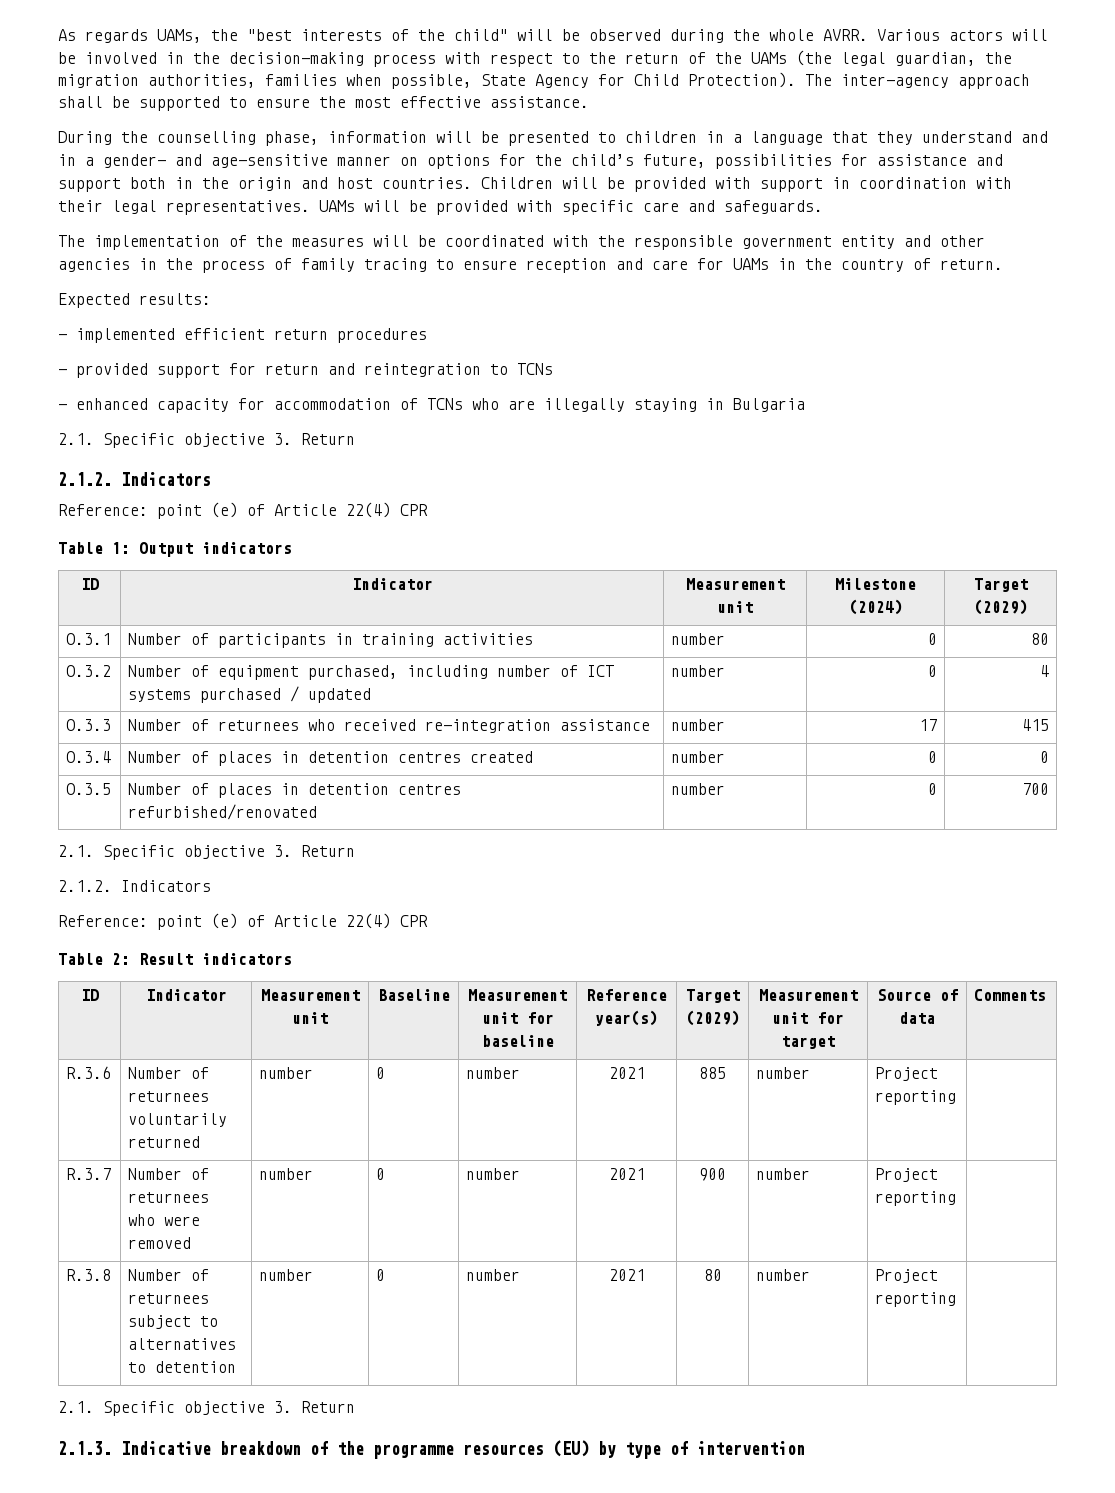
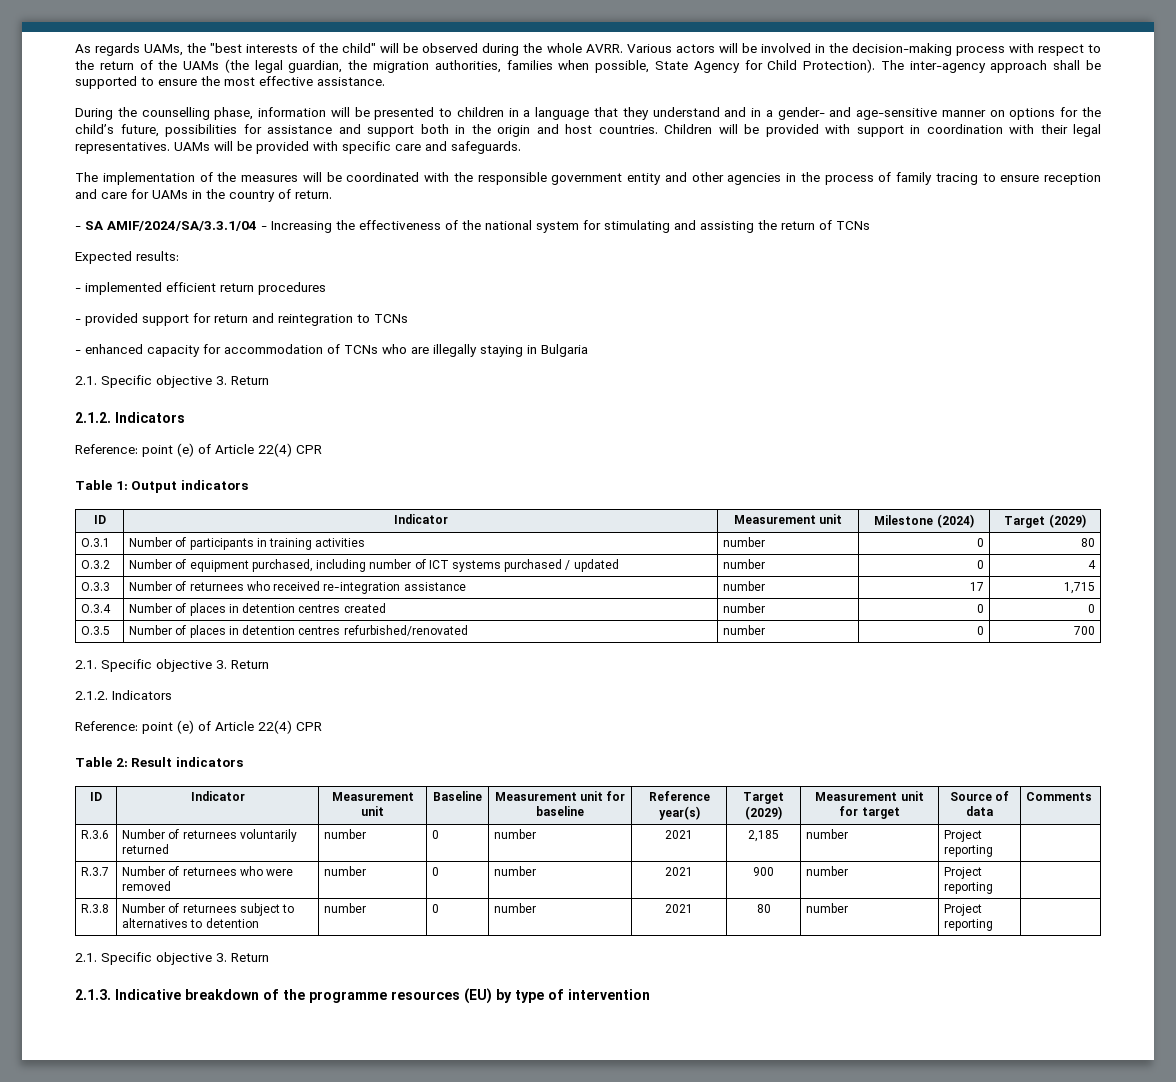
(1003, 264) none -> [75,220,870,233] // - SA AMIF/2024/SA/3.3.1/04 - Increasing the effectiveness of the national system for stimulating and assisting the return of TCNs
[1021,719,1049,731] 415 -> [1063,582,1095,594] 1,715
[699,1067,726,1079] 885 -> [748,830,779,842] 2,185

